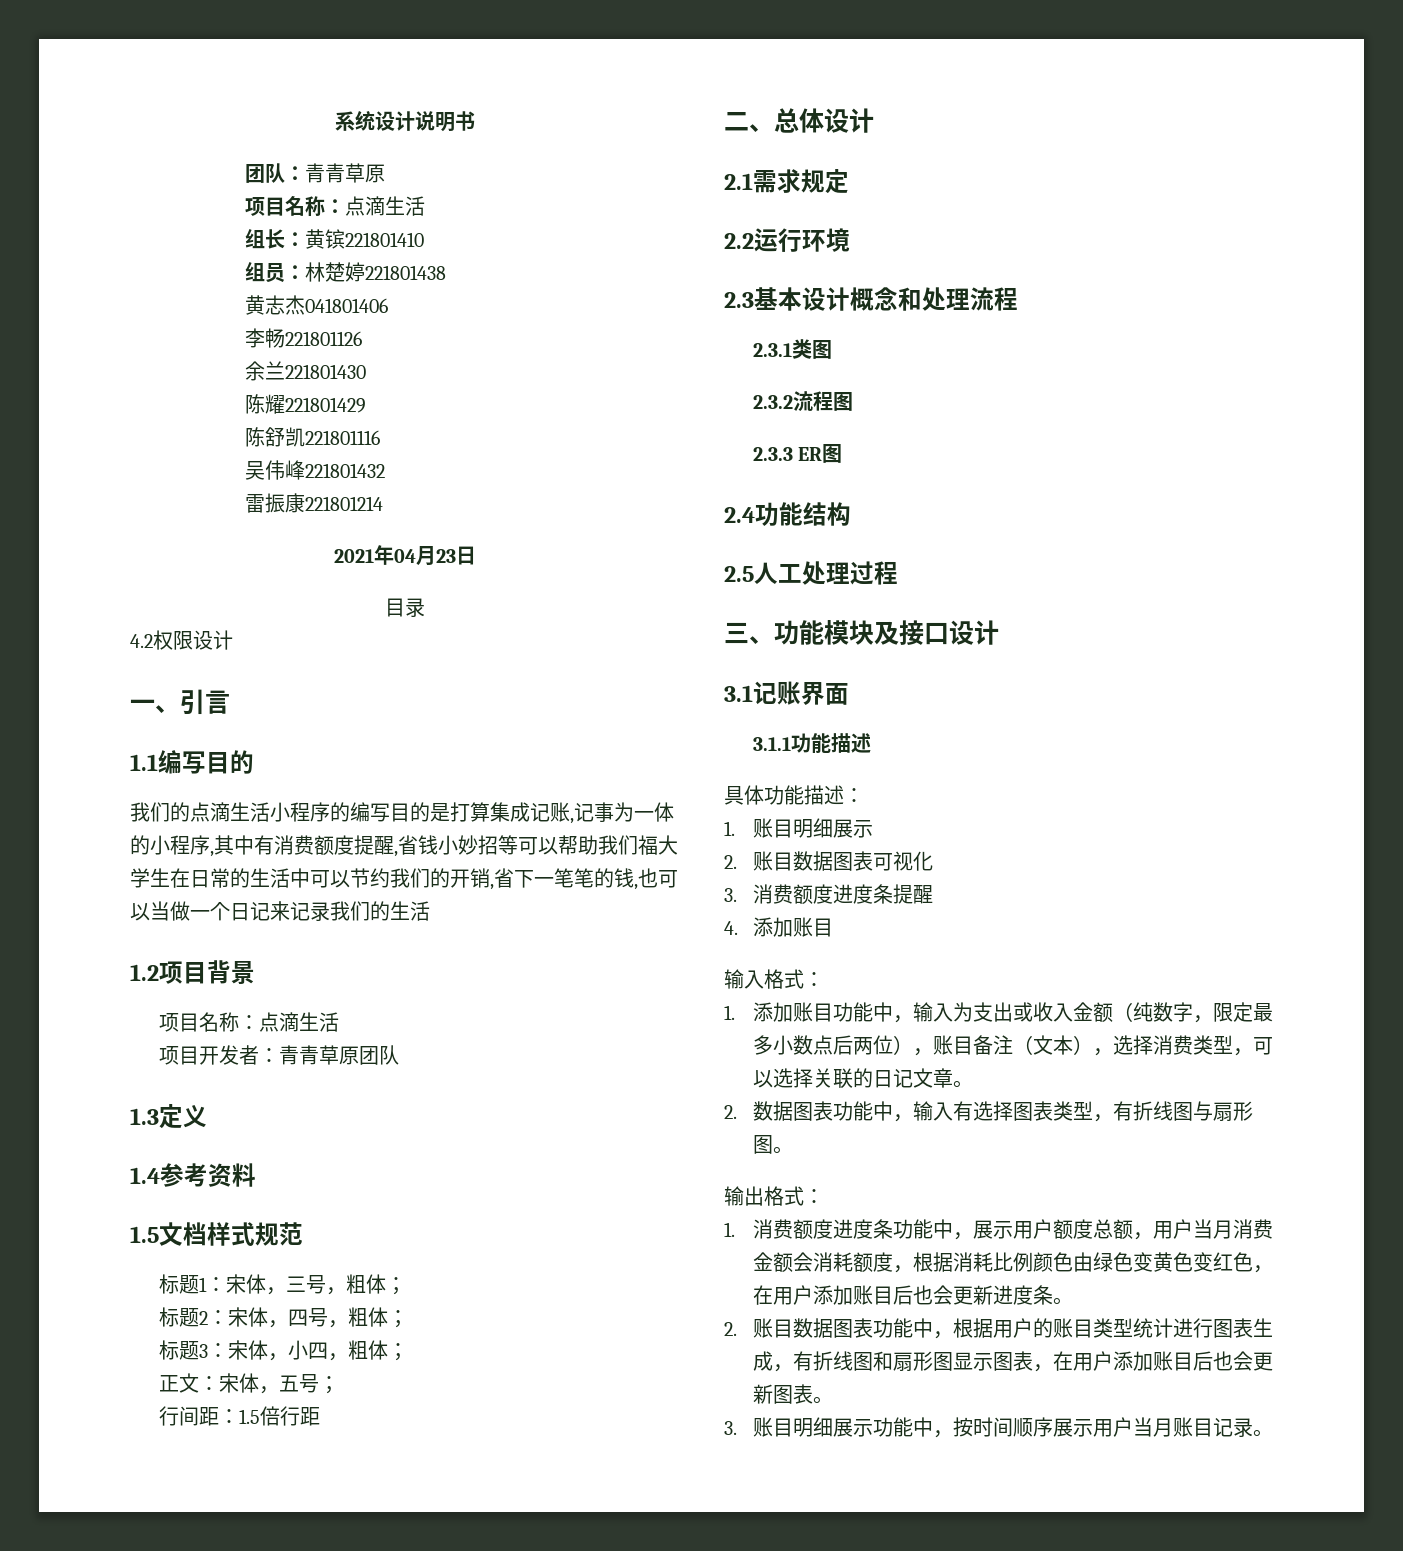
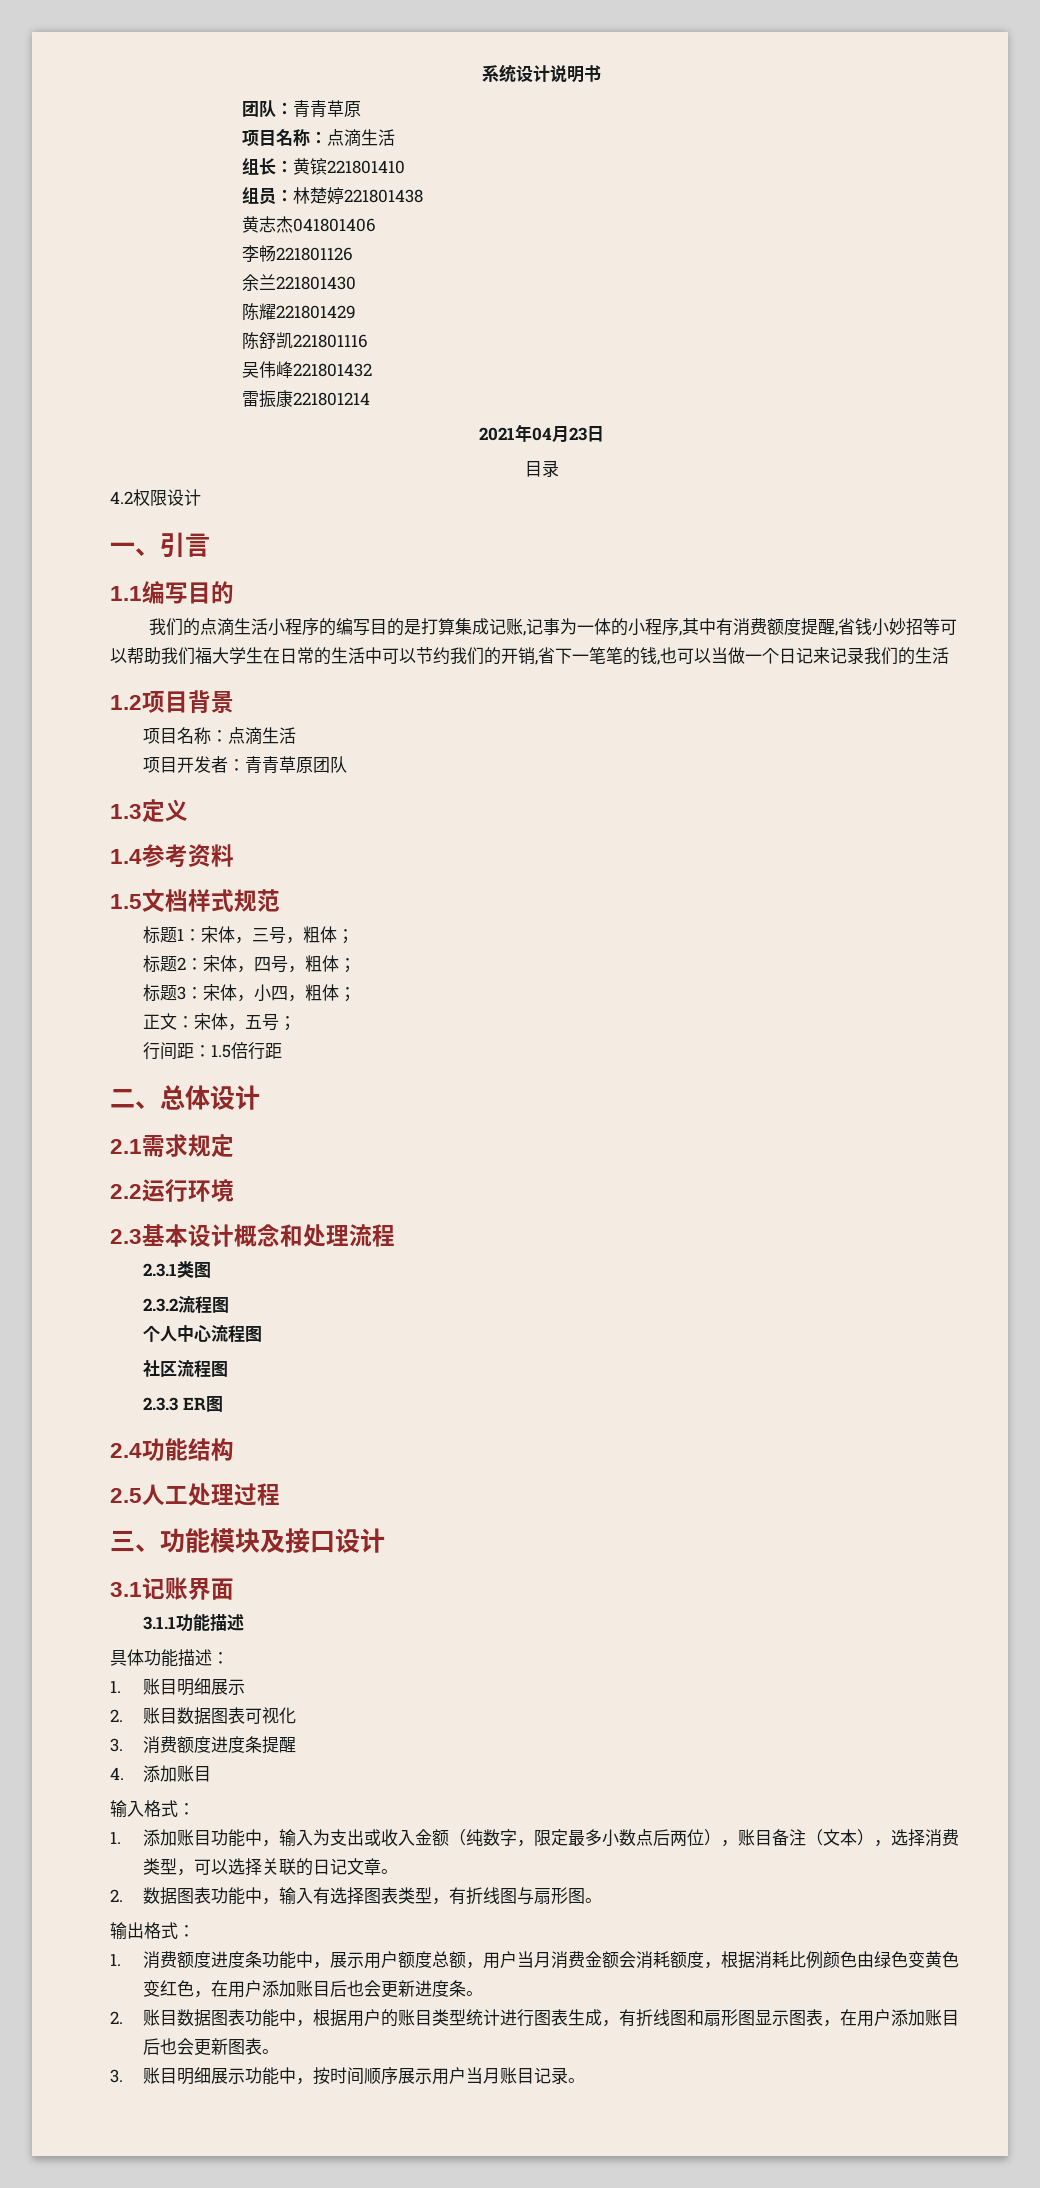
(853, 401) none -> [142,1325,262,1343] [142,1360,228,1378] // 个人中心流程图 // 社区流程图

